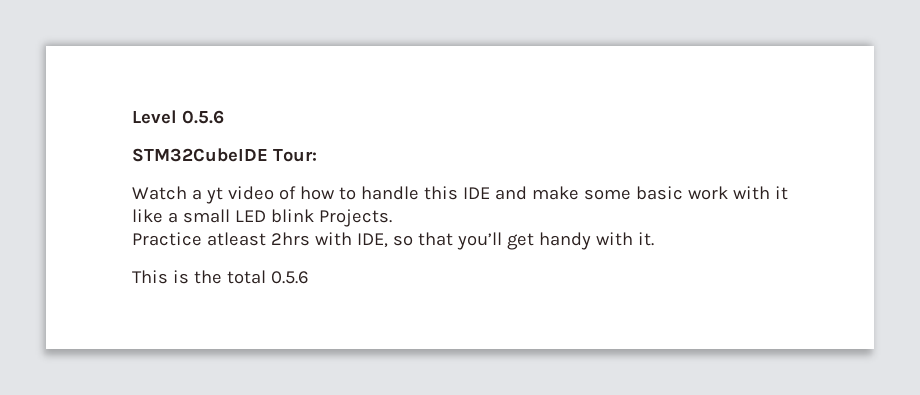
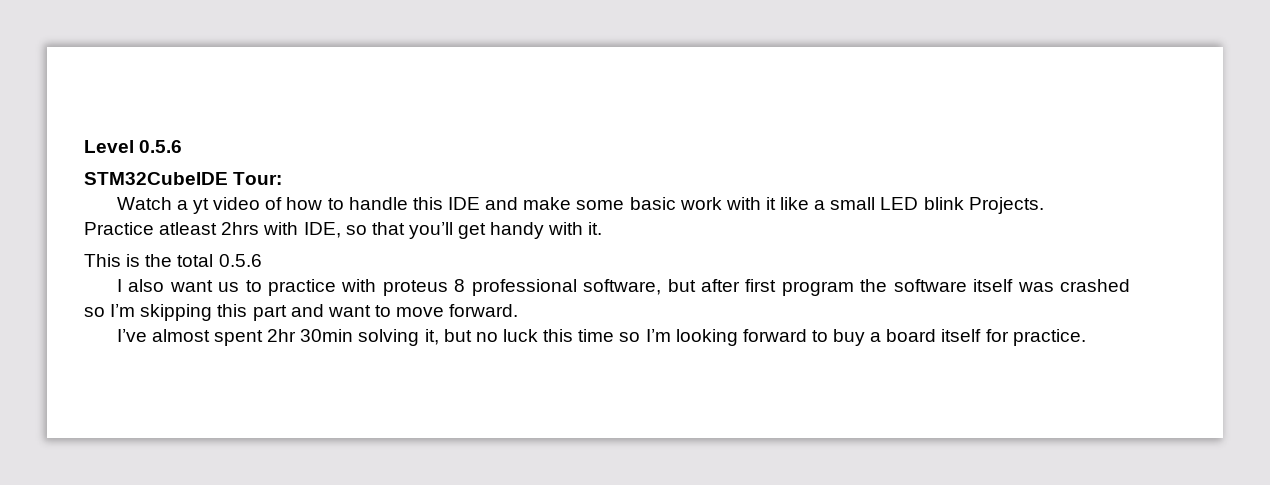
(309, 277) none -> [116,279,1130,296] [84,304,519,321] [116,329,1086,346] // I also want us to practice with proteus 8 professional software, but after first program the software itself was crashed so I’m skipping this part and want to move forward. // I’ve almost spent 2hr 30min solving it, but no luck this time so I’m looking forward to buy a board itself for practice.

